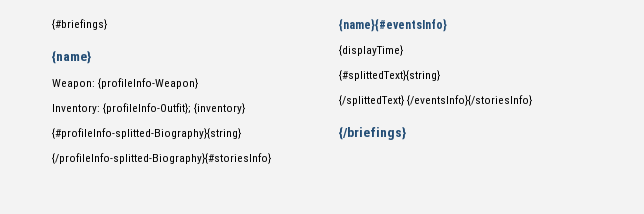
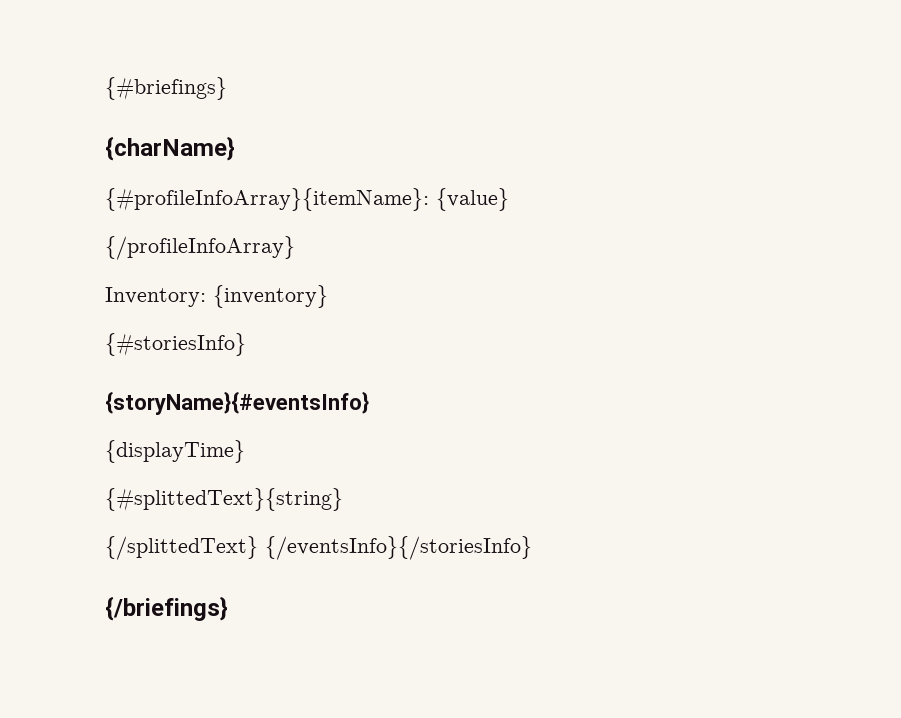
[52,50,91,64] [52,78,199,89] {name} // Weapon: {profileInfo-Weapon} -> [105,136,235,161] [105,188,509,211] [105,236,295,260] {charName} // {#profileInfoArray}{itemName}: {value} // {/profileInfoArray}
[103,103,192,114] {profileInfo-Outfit}; -> (206, 297) none
[52,128,241,139] [52,153,271,164] [339,18,447,32] {#profileInfo-splitted-Biography}{string} // {/profileInfo-splitted-Biography}{#storiesInfo} // {name}{#eventsInfo} -> [105,333,246,356] [105,391,369,415] {#storiesInfo} // {storyName}{#eventsInfo}

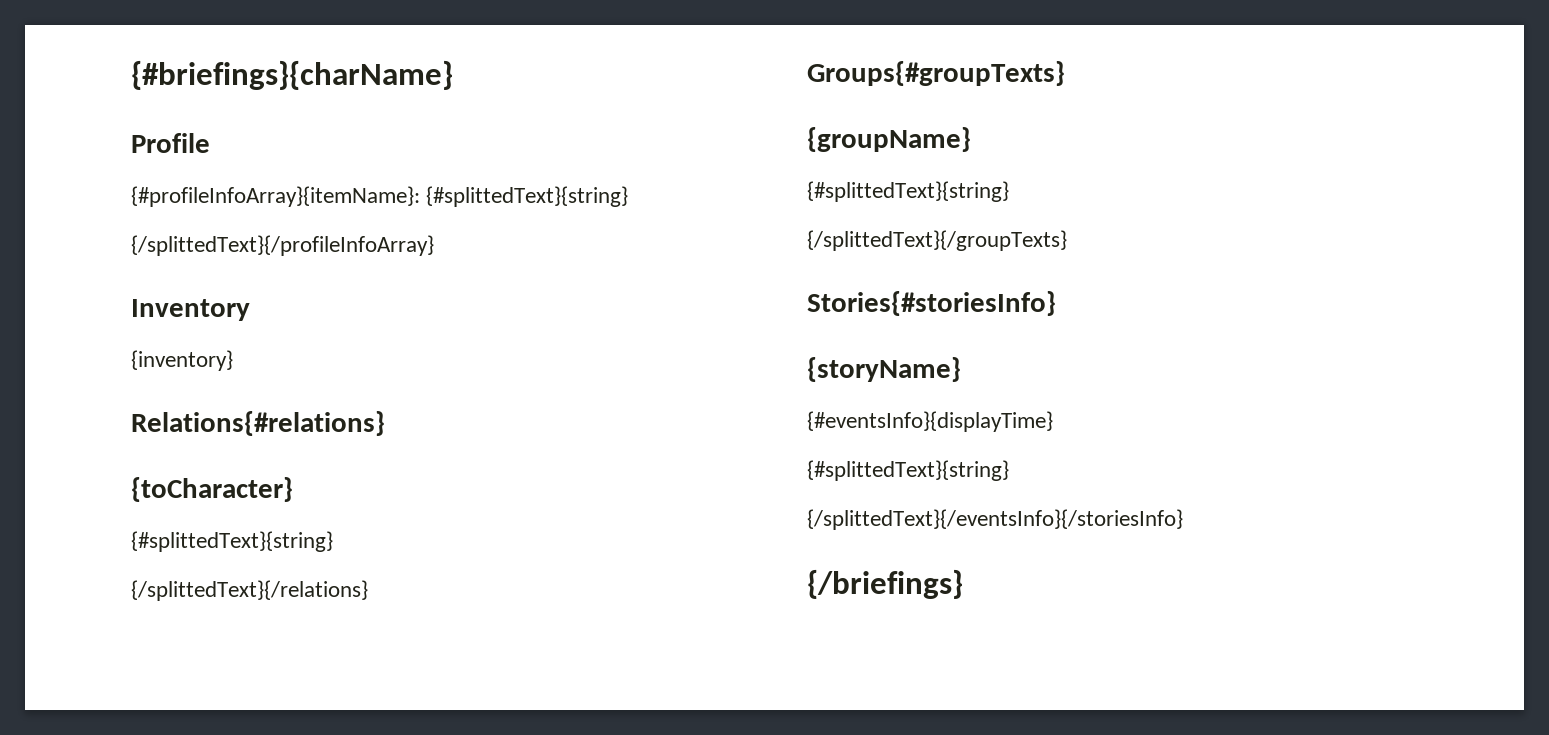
[105,77,227,100] [105,136,235,161] {#briefings} // {charName} -> [131,60,453,90] [131,133,210,153] {#briefings}{charName} // Profile
[436,188,509,211] [105,236,295,260] [105,285,328,308] [105,333,246,356] [105,391,369,415] [105,440,245,463] [105,488,343,511] [105,536,532,560] {value} // {/profileInfoArray} // Inventory: {inventory} // {#storiesInfo} // {storyName}{#eventsInfo} // {displayTime} // {#splittedText}{string} // {/splittedText} {/eventsInfo}{/storiesInfo} -> [426,186,629,207] [131,235,434,256] [131,299,250,321] [131,350,233,371] [131,411,385,436] [131,477,293,502] [131,531,333,552] [131,580,368,601] [807,61,1065,86] [807,127,971,152] [807,181,1009,202] [807,230,1067,251] [807,291,1056,316] [807,357,961,382] [807,411,1053,432] [807,460,1009,481] [807,509,1183,530] {#splittedText}{string} // {/splittedText}{/profileInfoArray} // Inventory // {inventory} // Relations{#relations} // {toCharacter} // {#splittedText}{string} // {/splittedText}{/relations} // Groups{#groupTexts} // {groupName} // {#splittedText}{string} // {/splittedText}{/groupTexts} // Stories{#storiesInfo} // {storyName} // {#eventsInfo}{displayTime} // {#splittedText}{string} // {/splittedText}{/eventsInfo}{/storiesInfo}

